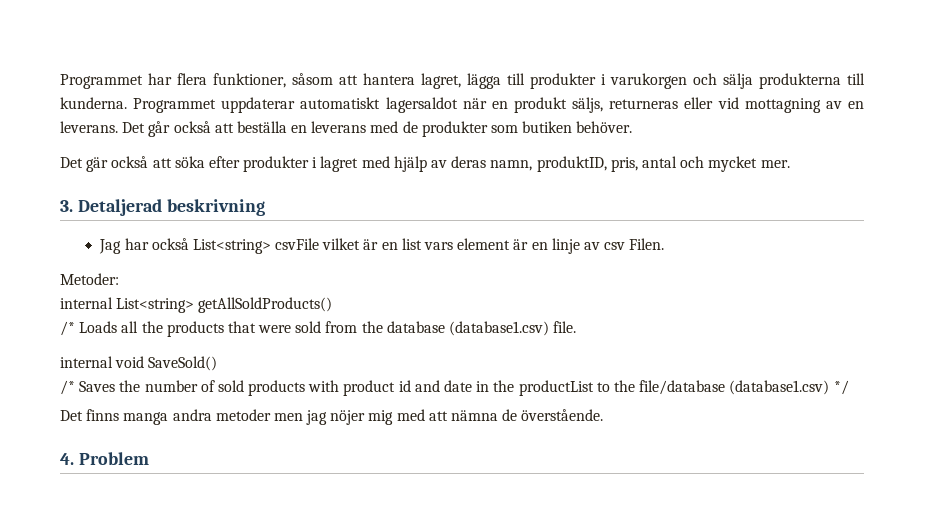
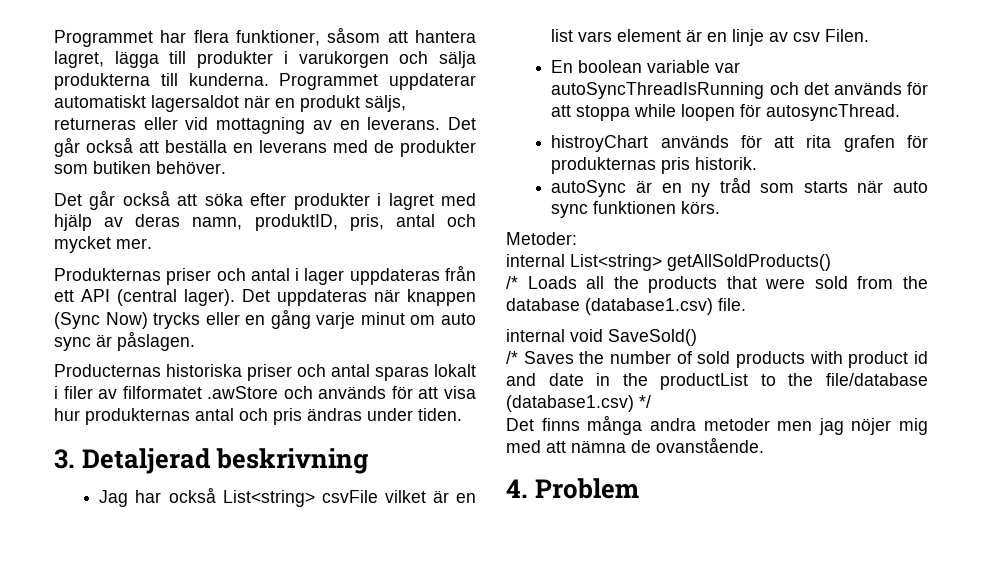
[86,157,109,172] gär -> [89,190,116,210] går
(790, 164) none -> [54,265,476,285] [54,289,476,306] [54,309,476,329] [54,331,195,351] [54,364,476,381] [54,386,476,399] [54,408,462,425] // Produkternas priser och antal i lager uppdateras från ett API (central lager). Det uppdateras när knappen (Sync Now) trycks eller en gång varje minut om auto sync är påslagen. // Producternas historiska priser och antal sparas lokalt i filer av filformatet .awStore och används för att visa hur produkternas antal och pris ändras under tiden.
(665, 244) none -> [551,60,741,73] [551,82,928,99] [551,104,901,121] [551,135,928,152] [551,157,758,174] [551,177,928,197] [551,201,721,218] // En boolean variable var autoSyncThreadIsRunning och det används för att stoppa while loopen för autosyncThread. // histroyChart används för att rita grafen för produkternas pris historik. // autoSync är en ny tråd som starts när auto sync funktionen körs.
[123,412,169,425] manga -> [587,415,643,435] många
[521,409,604,421] överstående. -> [656,437,764,453] ovanstående.

